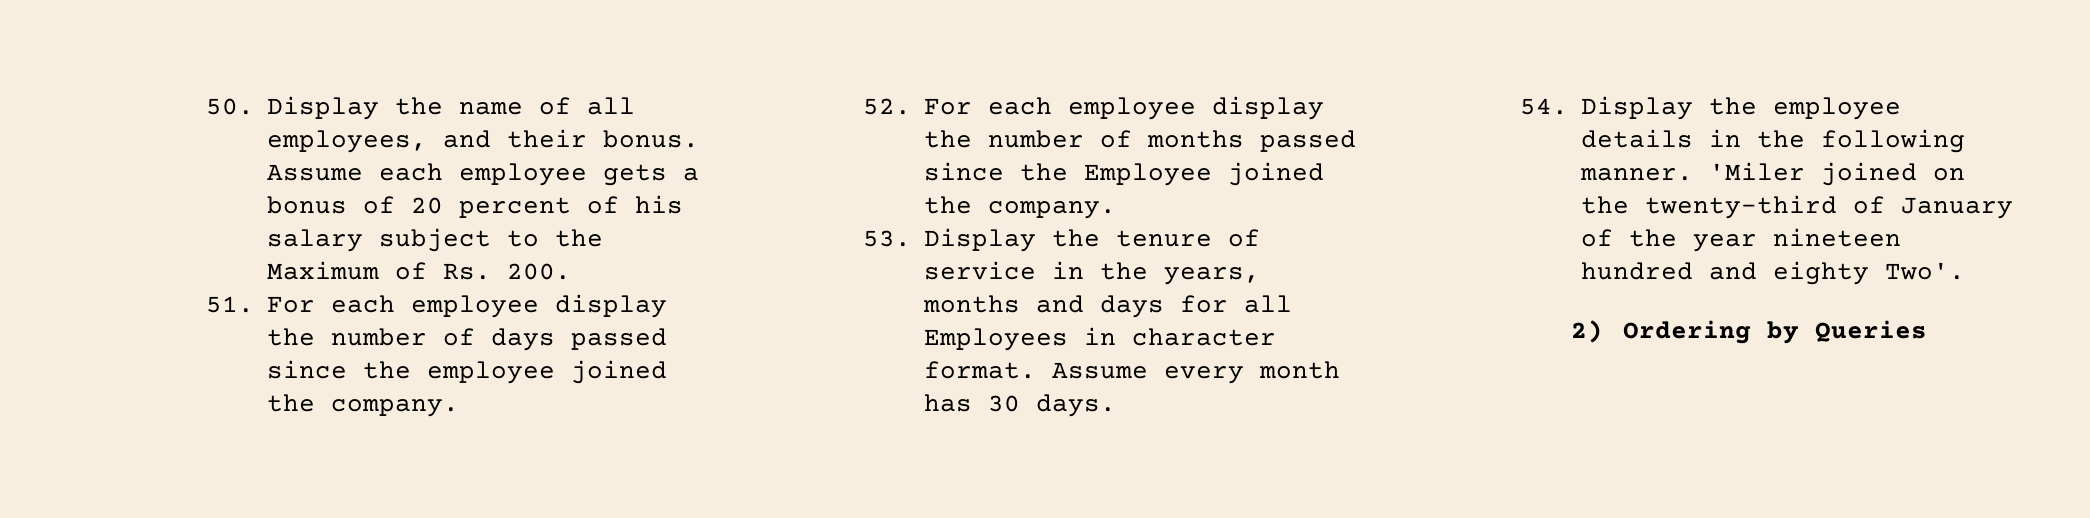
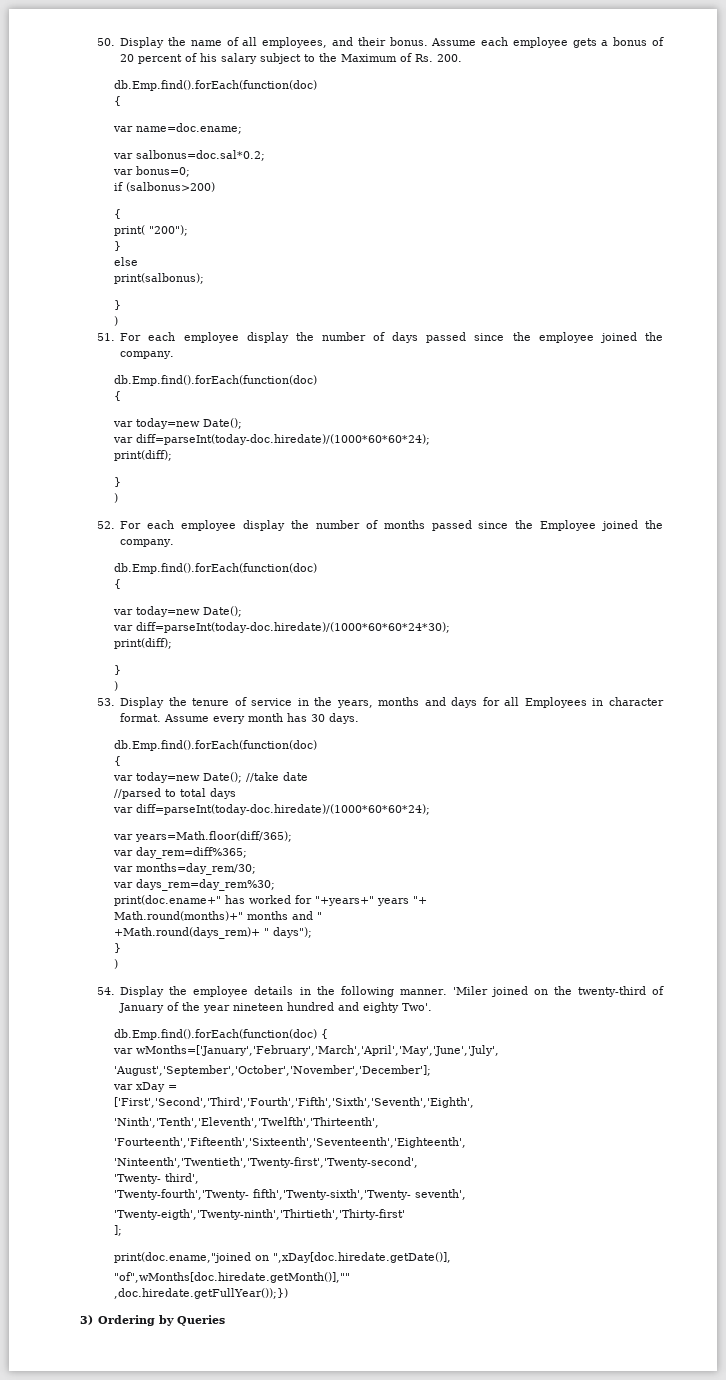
(571, 271) none -> [113,80,317,91] [113,96,121,106] [112,123,242,134] [112,150,265,161] [112,166,190,177] [113,182,215,192] [113,209,121,219] [113,225,188,236] [113,241,121,251] [113,257,138,266] [113,273,204,284] [113,300,121,310] [113,316,118,326] // db.Emp.find().forEach(function(doc) // { // var name=doc.ename; // var salbonus=doc.sal*0.2; // var bonus=0; // if (salbonus>200) // { // print( "200"); // } // else // print(salbonus); // } // )
(459, 408) none -> [113,375,317,386] [113,391,121,401] [112,418,242,429] [112,434,430,445] [113,450,172,461] [113,477,121,487] [113,493,118,503] // db.Emp.find().forEach(function(doc) // { // var today=new Date(); // var diff=parseInt(today-doc.hiredate)/(1000*60*60*24); // print(diff); // } // )
(1116, 210) none -> [113,563,317,574] [113,579,121,589] [112,606,242,617] [112,622,450,633] [113,638,172,649] [113,665,121,675] [113,681,118,691] // db.Emp.find().forEach(function(doc) // { // var today=new Date(); // var diff=parseInt(today-doc.hiredate)/(1000*60*60*24*30); // print(diff); // } // )
(1116, 405) none -> [113,740,317,751] [113,756,121,766] [112,772,308,783] [113,788,236,799] [112,804,430,815] [112,831,292,842] [112,847,247,859] [112,863,256,875] [112,879,275,891] [113,895,427,906] [113,911,322,921] [113,927,312,939] [113,943,121,953] [113,959,118,969] // db.Emp.find().forEach(function(doc) // { // var today=new Date(); //take date // //parsed to total days // var diff=parseInt(today-doc.hiredate)/(1000*60*60*24); // var years=Math.floor(diff/365); // var day_rem=diff%365; // var months=day_rem/30; // var days_rem=day_rem%30; // print(doc.ename+" has worked for "+years+" years "+ // Math.round(months)+" months and " // +Math.round(days_rem)+ " days"); // } // )
[1571,320,1604,343] 2) -> [113,1029,328,1040] [112,1045,499,1056] [113,1065,431,1076] [112,1082,177,1092] [113,1097,474,1108] [113,1117,379,1128] [113,1137,466,1148] [113,1157,418,1168] [113,1173,199,1184] [113,1189,466,1200] [113,1209,405,1220] [113,1225,122,1236] [113,1252,451,1263] [113,1272,350,1283] [113,1288,288,1299] [79,1315,93,1325] db.Emp.find().forEach(function(doc) { // var wMonths=['January','February','March','April','May','June','July', // 'August','September','October','November','December']; // var xDay = // ['First','Second','Third','Fourth','Fifth','Sixth','Seventh','Eighth', // 'Ninth','Tenth','Eleventh','Twelfth','Thirteenth', // 'Fourteenth','Fifteenth','Sixteenth','Seventeenth','Eighteenth', // 'Ninteenth','Twentieth','Twenty-first','Twenty-second', // 'Twenty- third', // 'Twenty-fourth','Twenty- fifth','Twenty-sixth','Twenty- seventh', // 'Twenty-eigth','Twenty-ninth','Thirtieth','Thirty-first' // ]; // print(doc.ename,"joined on ",xDay[doc.hiredate.getDate()], // "of",wMonths[doc.hiredate.getMonth()],"" // ,doc.hiredate.getFullYear());}) // 3)

